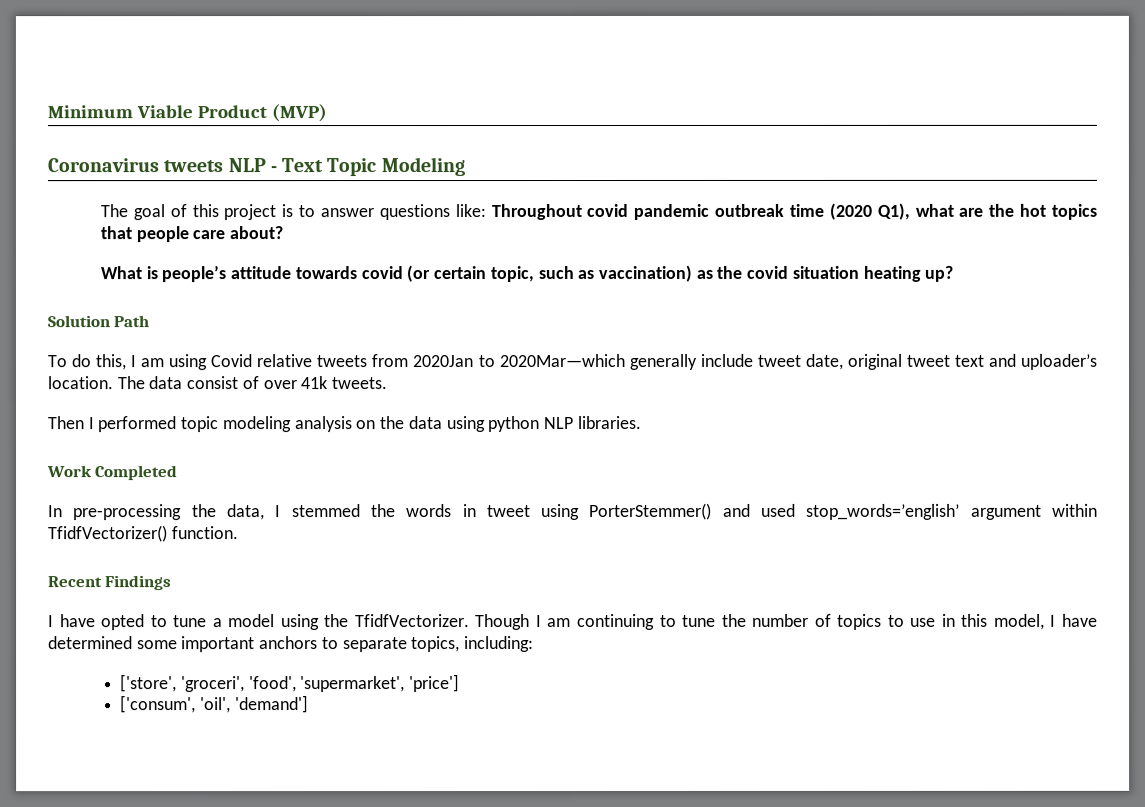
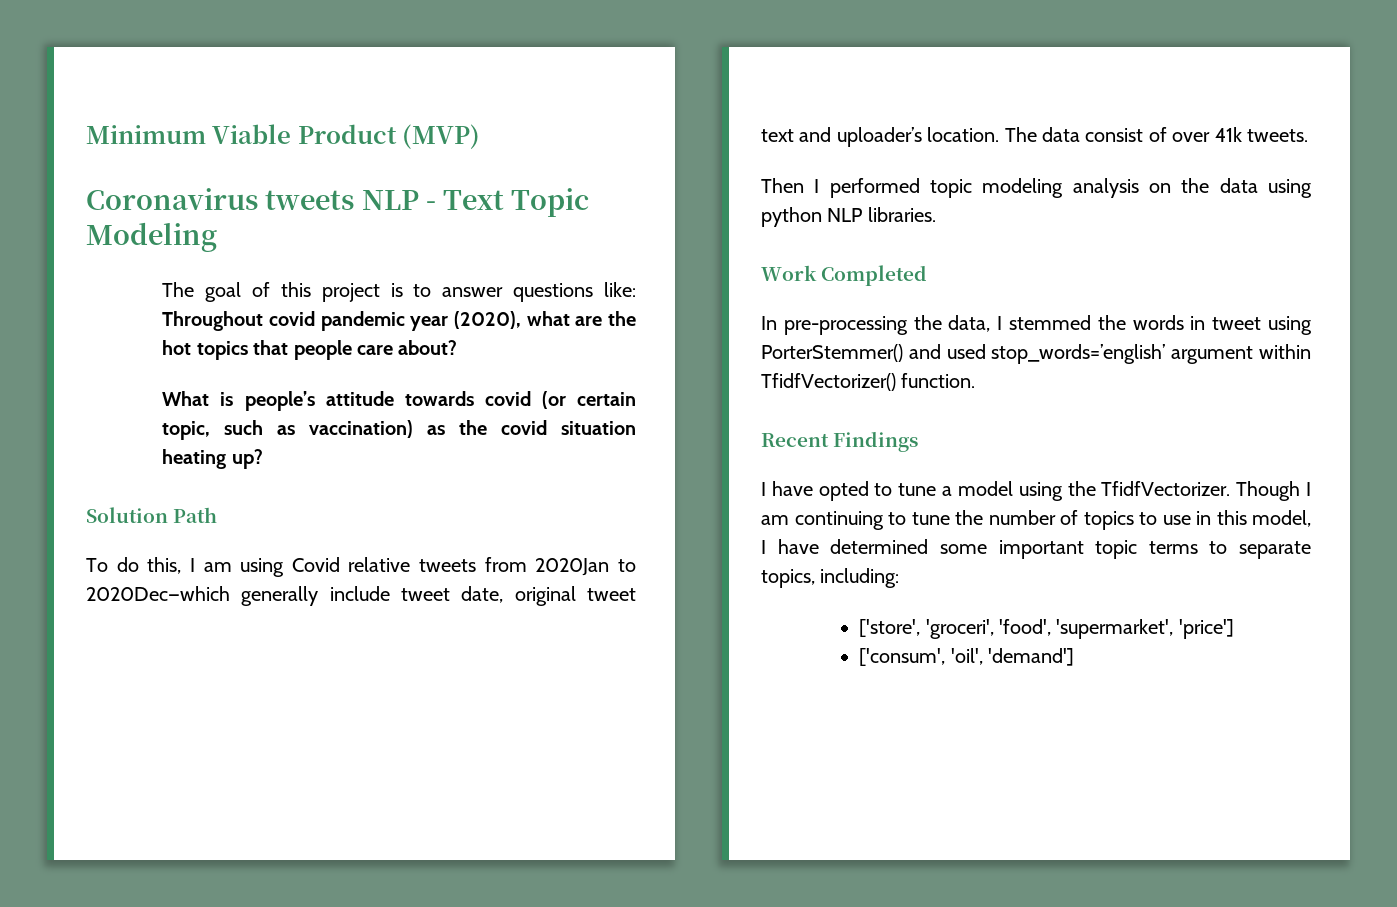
[714,202,910,220] outbreak time (2020 Q1), -> [410,311,521,331] year (2020),
[498,353,625,368] 2020Mar—which -> [86,586,230,601] 2020Dec—which
[259,636,319,650] anchors -> [1095,540,1198,559] topic terms

